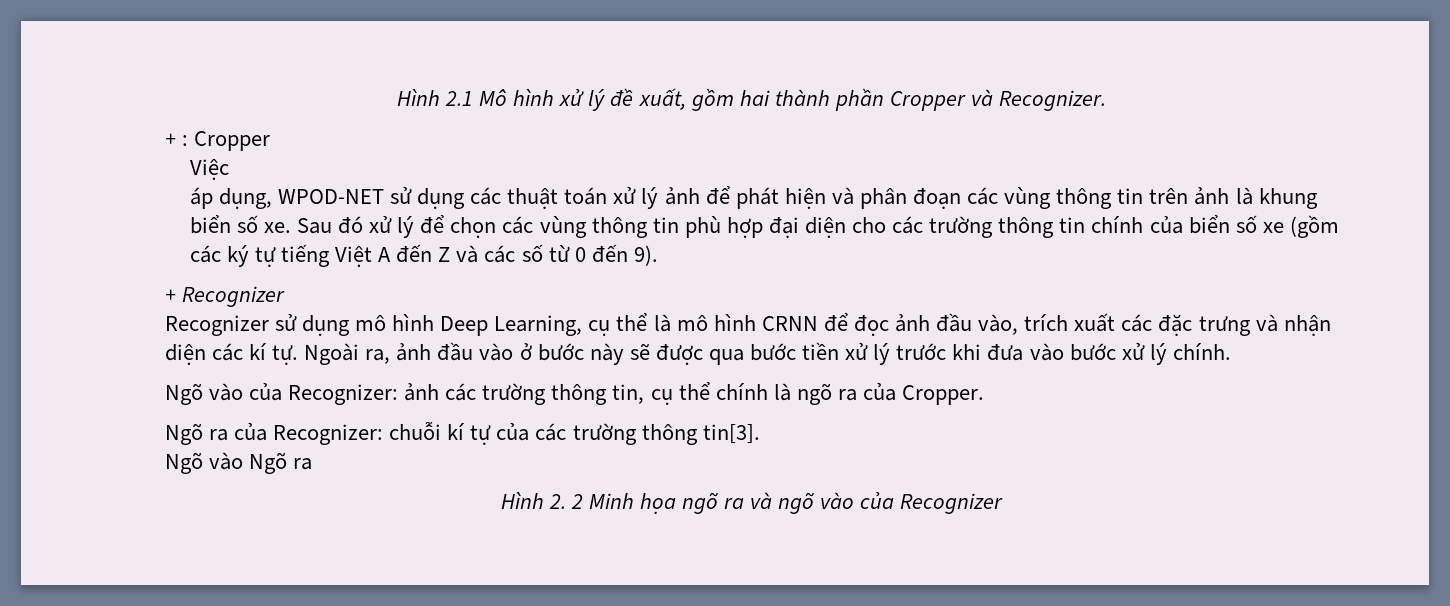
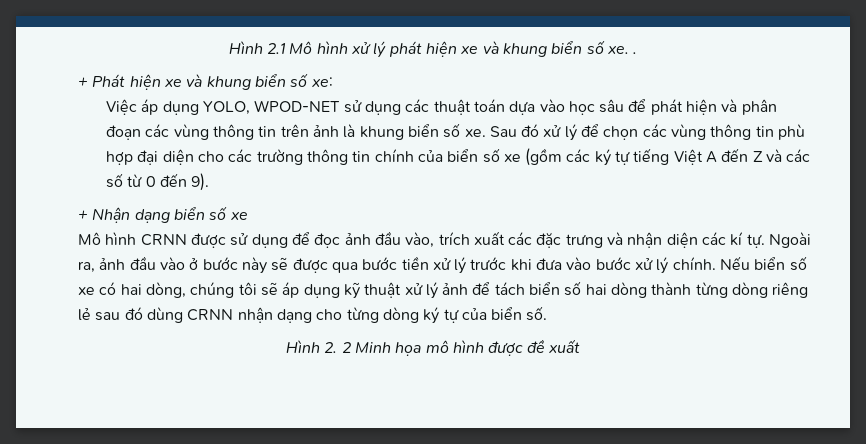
[610,88,1107,111] [164,131,271,151] [189,159,229,180] [189,187,272,209] đề xuất, gồm hai thành phần Cropper và Recognizer. // + : Cropper // Việc // áp dụng, -> [388,40,638,57] [78,73,333,90] [106,99,250,115] phát hiện xe và khung biển số xe. . // + Phát hiện xe và khung biển số xe: // Việc áp dụng YOLO,
[613,186,700,209] xử lý ảnh -> [509,99,625,115] dựa vào học sâu
[181,286,285,307] [164,312,818,336] Recognizer // Recognizer sử dụng mô hình Deep Learning, cụ thể là mô hình CRNN -> [92,206,248,223] [78,232,288,248] Nhận dạng biển số xe // Mô hình CRNN được sử dụng
[164,381,985,405] [164,421,760,445] [164,452,313,474] // Ngõ vào của Recognizer: ảnh các trường thông tin, cụ thể chính là ngõ ra của Cropper. // Ngõ ra của Recognizer: chuỗi kí tự của các trường thông tin[3]. // Ngõ vào Ngõ ra -> [720,256,807,271] [78,281,809,299] [78,306,548,324] Nếu biển số xe có hai dòng, chúng tôi sẽ áp dụng kỹ thuật xử lý ảnh để tách biển số hai dòng thành từng dòng riêng lẻ sau đó dùng CRNN nhận dạng cho từng dòng ký tự của biển số.
[681,491,1004,514] ngõ ra và ngõ vào của Recognizer -> [425,339,580,356] mô hình được đề xuất

